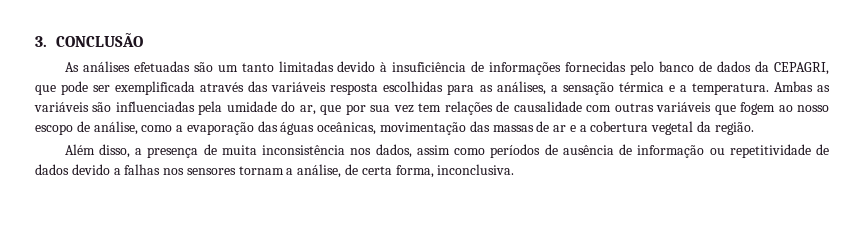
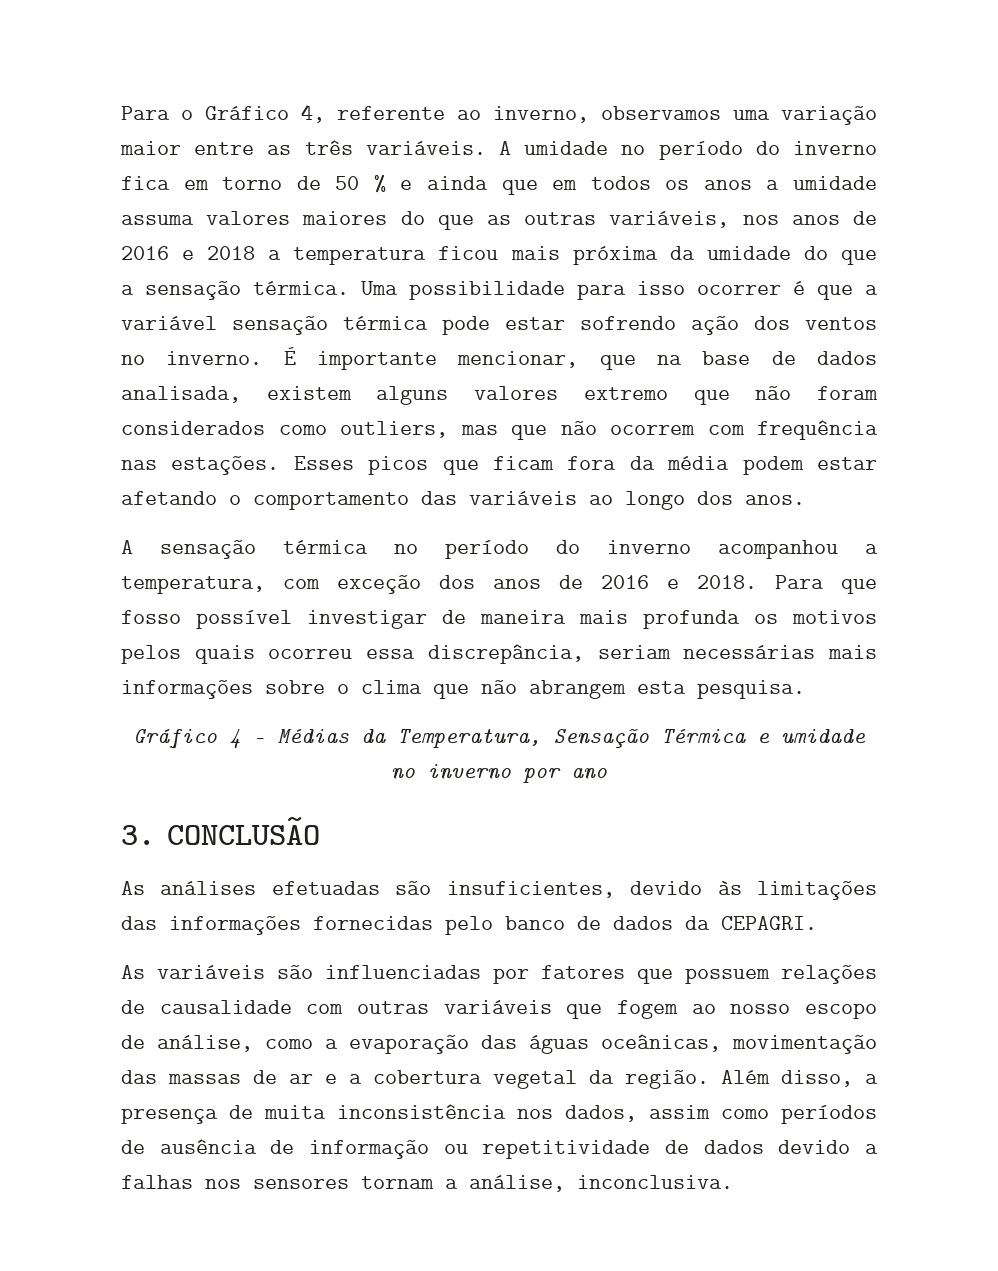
(35, 41) none -> [121,104,877,125] [120,140,877,160] [121,174,877,195] [121,211,877,230] [121,246,877,265] [121,281,878,300] [121,316,877,335] [121,347,878,370] [121,386,878,405] [121,420,878,440] [121,456,877,475] [121,491,805,510] [121,540,878,559] [121,575,877,594] [121,610,877,629] [121,644,877,664] [121,680,805,699] [133,729,866,749] [391,764,607,783] Para o Gráfico 4, referente ao inverno, observamos uma variação maior entre as três variáveis. A umidade no período do inverno fica em torno de 50 % e ainda que em todos os anos a umidade assuma valores maiores do que as outras variáveis, nos anos de 2016 e 2018 a temperatura ficou mais próxima da umidade do que a sensação térmica. Uma possibilidade para isso ocorrer é que a variável sensação térmica pode estar sofrendo ação dos ventos no inverno. É importante mencionar, que na base de dados analisada, existem alguns valores extremo que não foram considerados como outliers, mas que não ocorrem com frequência nas estações. Esses picos que ficam fora da média podem estar afetando o comportamento das variáveis ao longo dos anos. // A sensação térmica no período do inverno acompanhou a temperatura, com exceção dos anos de 2016 e 2018. Para que fosso possível investigar de maneira mais profunda os motivos pelos quais ocorreu essa discrepância, seriam necessárias mais informações sobre o clima que não abrangem esta pesquisa. // Gráfico 4 - Médias da Temperatura, Sensação Térmica e umidade no inverno por ano //
[217,61,485,72] um tanto limitadas devido à insuficiência de -> [446,881,878,900] [121,916,157,930] insuficientes, devido às limitações das
[774,62,830,75] [35,81,831,95] [34,101,442,115] CEPAGRI, que pode ser exemplificada através das variáveis resposta escolhidas para as análises, a sensação térmica e a temperatura. Ambas as variáveis são influenciadas pela umidade do ar, que por sua vez tem -> [721,916,817,930] [121,965,770,984] CEPAGRI. // As variáveis são influenciadas por fatores que possuem
(754, 128) // -> (709, 1079) none
[345,164,434,178] de certa forma, -> (565, 1183) none

